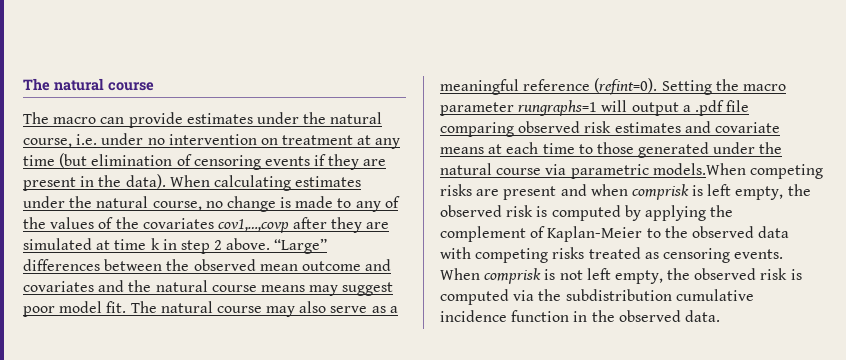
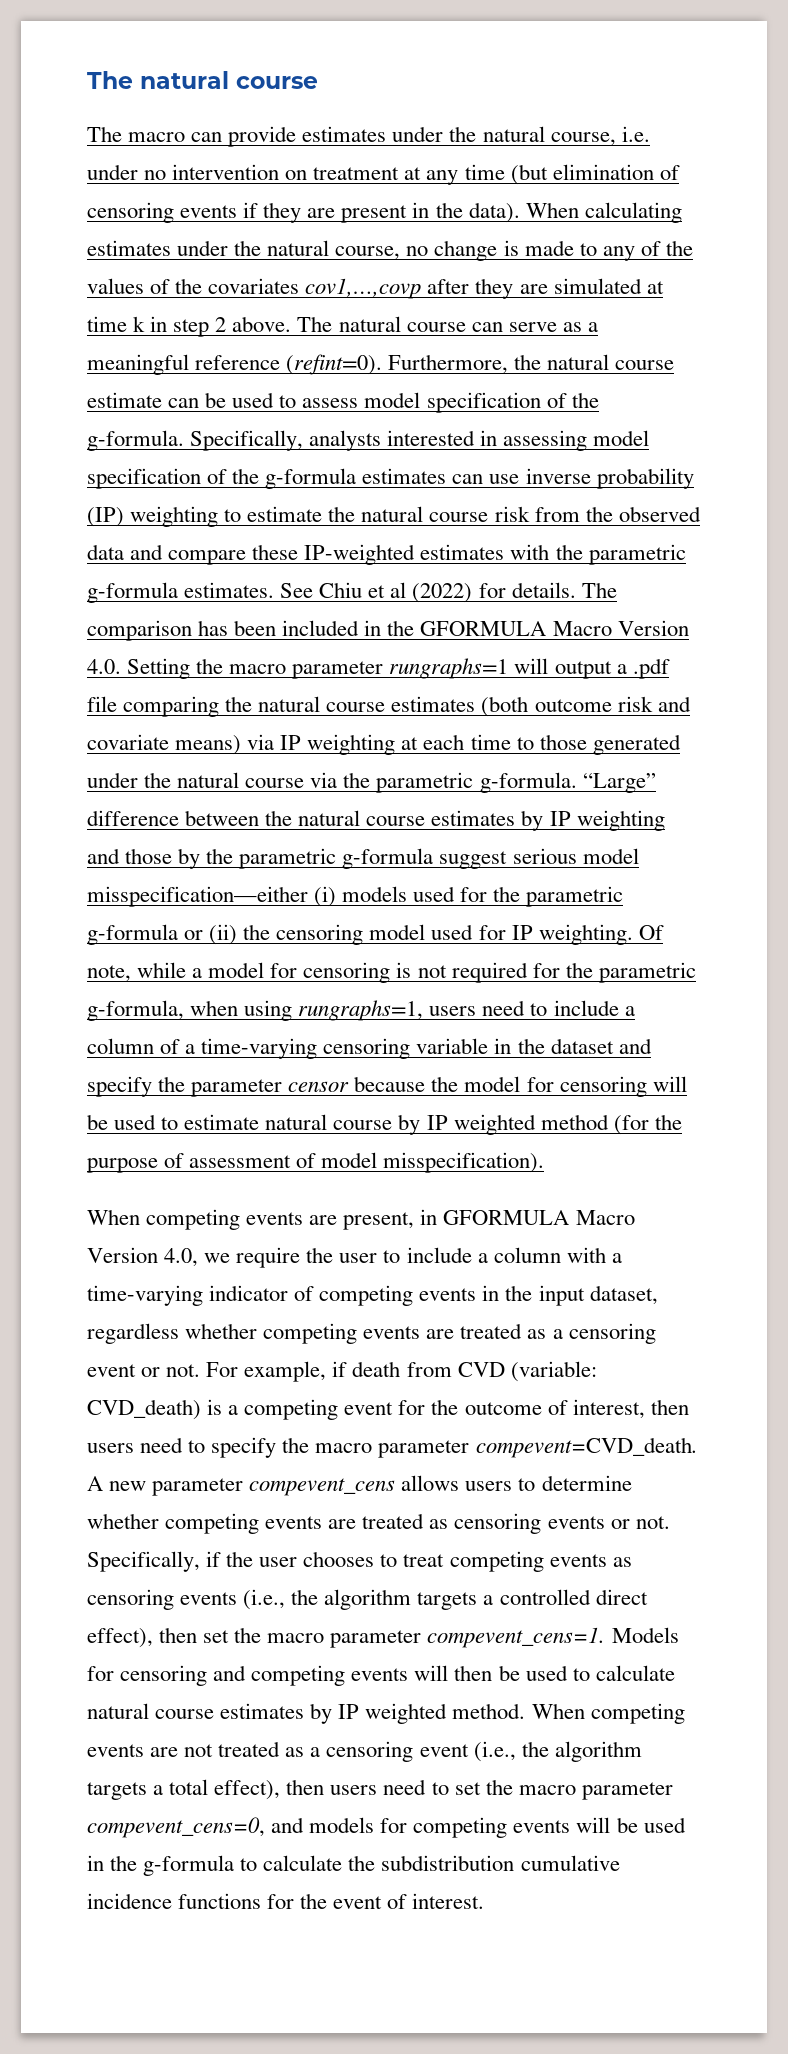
[274,238,328,254] [23,259,392,271] [23,280,394,296] [23,301,327,317] “Large” differences between the observed mean outcome and covariates and the natural course means may suggest poor model fit. The natural course may also -> [297,316,503,332] The natural course can
(658, 86) none -> [388,354,675,374] [87,392,599,413] [87,430,650,451] [87,468,694,489] [87,506,701,527] [87,544,686,565] [87,582,617,603] [87,620,689,641] [87,659,121,674] Furthermore, the natural course estimate can be used to assess model specification of the g-formula. Specifically, analysts interested in assessing model specification of the g-formula estimates can use inverse probability (IP) weighting to estimate the natural course risk from the observed data and compare these IP-weighted estimates with the parametric g-formula estimates. See Chiu et al (2022) for details. The comparison has been included in the GFORMULA Macro Version 4.0.
[518,121,780,133] [440,147,484,154] observed risk estimates and covariate means -> [225,696,691,717] [87,734,396,755] the natural course estimates (both outcome risk and covariate means) via IP weighting
[570,163,823,179] [440,184,811,200] [440,205,734,221] [440,226,790,242] [440,247,784,263] [440,268,802,284] [440,289,754,305] [440,310,720,322] parametric models.When competing risks are present and when comprisk is left empty, the observed risk is computed by applying the complement of Kaplan-Meier to the observed data with competing risks treated as censoring events. When comprisk is not left empty, the observed risk is computed via the subdistribution cumulative incidence function in the observed data. -> [343,772,656,793] [87,810,665,831] [87,848,639,869] [87,886,624,907] [87,924,664,945] [87,962,696,983] [87,1000,635,1021] [87,1038,652,1059] [87,1076,687,1097] [87,1114,682,1135] [87,1152,545,1173] [87,1209,635,1230] [87,1247,622,1268] [87,1285,658,1306] [87,1323,656,1344] [87,1361,597,1382] [87,1399,689,1420] [87,1437,698,1458] [87,1475,632,1496] [87,1513,670,1534] [87,1551,632,1572] [87,1589,648,1610] [87,1627,679,1648] [87,1665,675,1686] [87,1703,685,1724] [87,1741,642,1762] [87,1779,673,1800] [87,1817,686,1838] [87,1855,620,1876] [87,1893,485,1909] the parametric g-formula. “Large” difference between the natural course estimates by IP weighting and those by the parametric g-formula suggest serious model misspecification—either (i) models used for the parametric g-formula or (ii) the censoring model used for IP weighting. Of note, while a model for censoring is not required for the parametric g-formula, when using rungraphs=1, users need to include a column of a time-varying censoring variable in the dataset and specify the parameter censor because the model for censoring will be used to estimate natural course by IP weighted method (for the purpose of assessment of model misspecification). // When competing events are present, in GFORMULA Macro Version 4.0, we require the user to include a column with a time-varying indicator of competing events in the input dataset, regardless whether competing events are treated as a censoring event or not. For example, if death from CVD (variable: CVD_death) is a competing event for the outcome of interest, then users need to specify the macro parameter compevent=CVD_death. A new parameter compevent_cens allows users to determine whether competing events are treated as censoring events or not. Specifically, if the user chooses to treat competing events as censoring events (i.e., the algorithm targets a controlled direct effect), then set the macro parameter compevent_cens=1. Models for censoring and competing events will then be used to calculate natural course estimates by IP weighted method. When competing events are not treated as a censoring event (i.e., the algorithm targets a total effect), then users need to set the macro parameter compevent_cens=0, and models for competing events will be used in the g-formula to calculate the subdistribution cumulative incidence functions for the event of interest.

